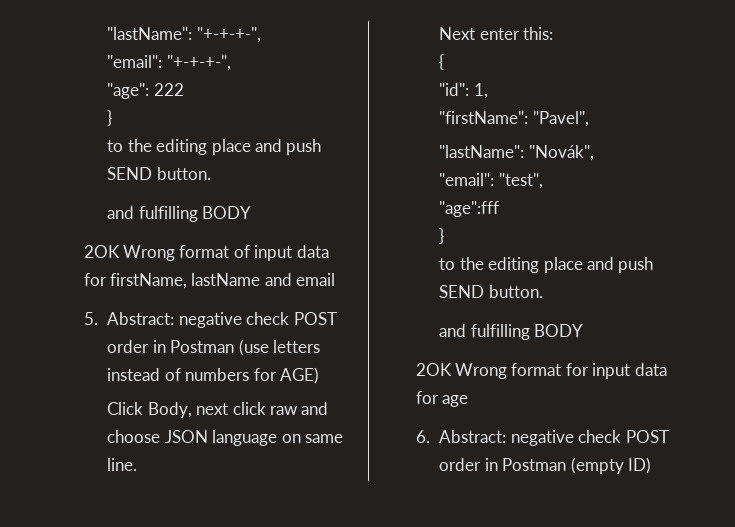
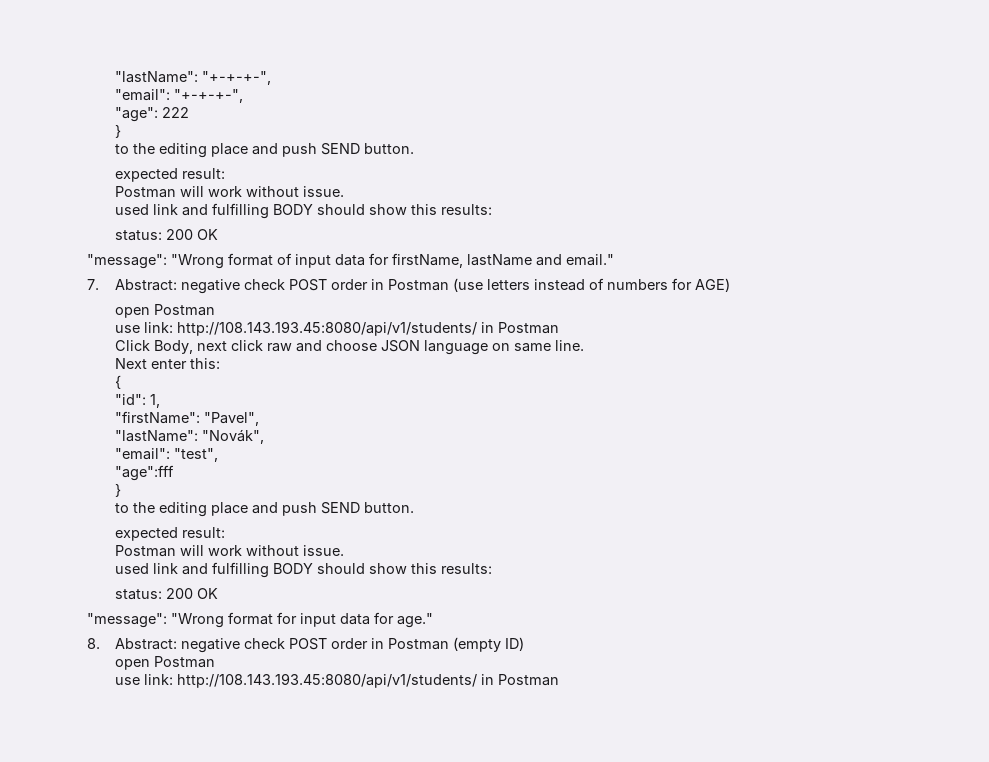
[107,206,252,222] [83,245,176,261] and fulfilling BODY // 2OK Wrong -> [114,168,225,182] [114,186,344,198] [114,203,492,219] [114,229,218,241] [86,254,224,269] expected result: // Postman will work without issue. // used link and fulfilling BODY should show this results: // status: 200 OK // "message": "Wrong
[296,273,336,286] [83,312,98,325] email // 5. -> [565,254,614,266] [86,279,99,290] email." // 7.
(319, 375) none -> [114,304,215,318] [114,321,559,336] // open Postman // use link: http://108.143.193.45:8080/api/v1/students/ in Postman
[439,324,584,340] [415,363,508,379] and fulfilling BODY // 2OK Wrong -> [114,527,225,541] [114,545,344,557] [114,562,492,578] [114,588,218,600] [86,613,224,628] expected result: // Postman will work without issue. // used link and fulfilling BODY should show this results: // status: 200 OK // "message": "Wrong
[442,395,469,407] [415,430,430,443] age // 6. -> [396,613,433,628] [86,638,100,649] age." // 8.
(651, 465) none -> [114,656,215,670] [114,673,559,688] // open Postman // use link: http://108.143.193.45:8080/api/v1/students/ in Postman

